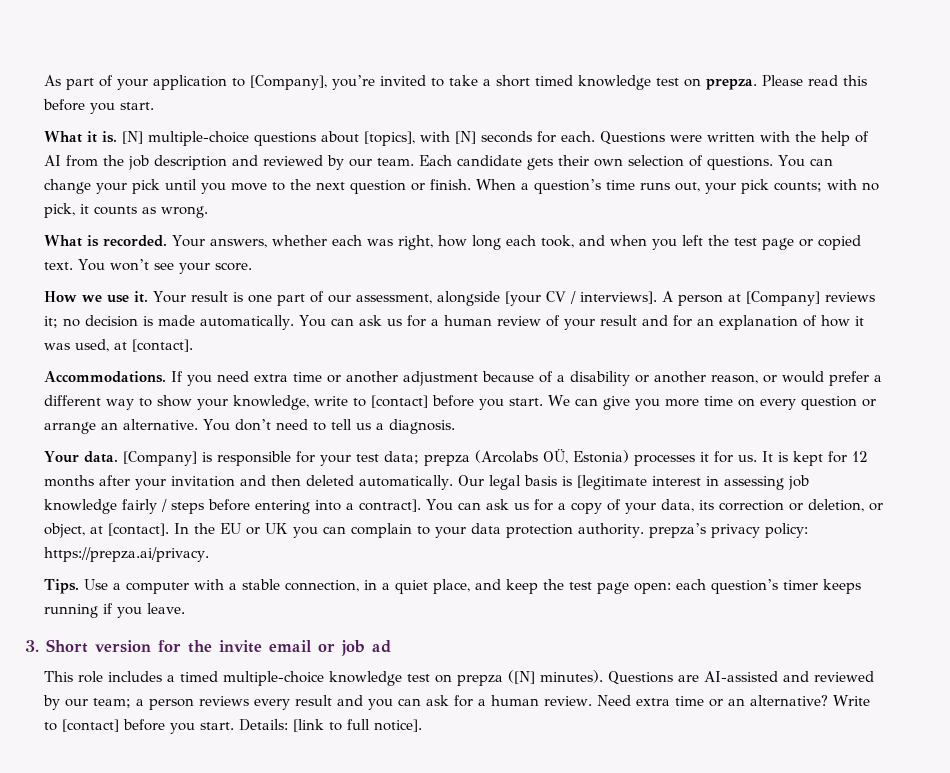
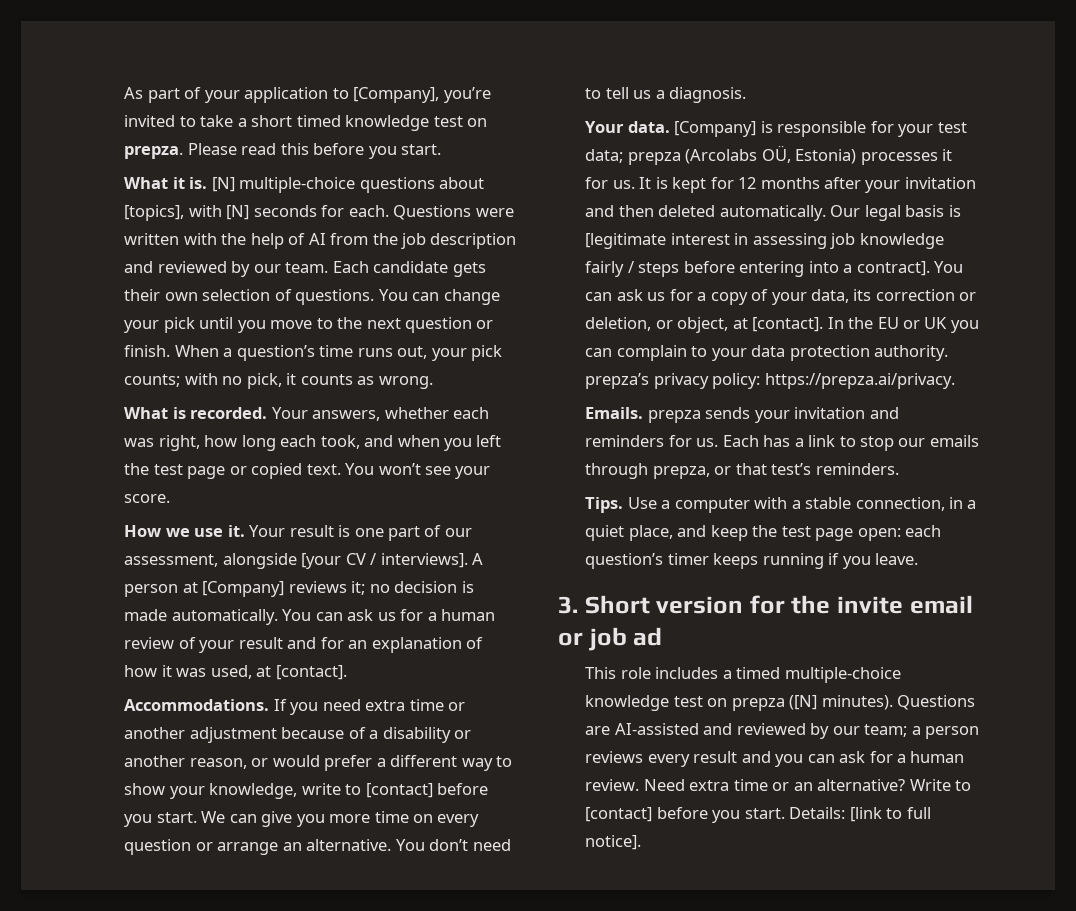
(209, 554) none -> [585,407,899,423] [585,435,979,451] [585,463,899,479] // Emails. prepza sends your invitation and reminders for us. Each has a link to stop our emails through prepza, or that test’s reminders.

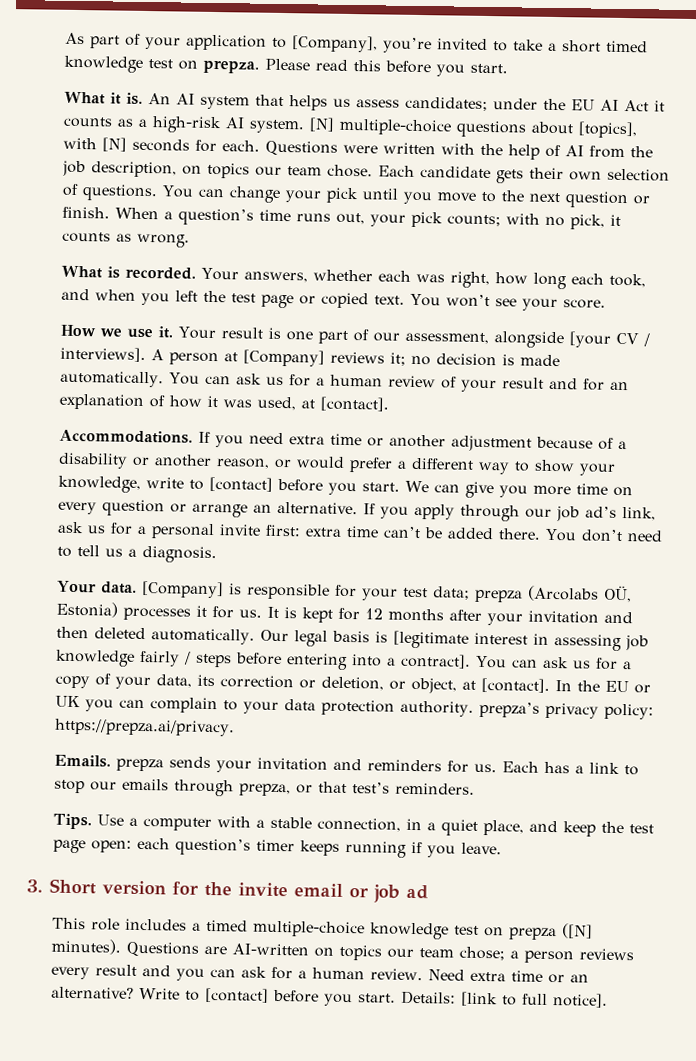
(208, 183) none -> [147,93,665,112] [62,116,305,134] An AI system that helps us assess candidates; under the EU AI Act it counts as a high-risk AI system.
[430,233,517,249] [124,261,329,277] description and reviewed by our team. -> [90,161,373,179] description, on topics our team chose.
(392, 845) none -> [362,503,656,522] [56,521,541,540] If you apply through our job ad’s link, ask us for a personal invite first: extra time can’t be added there.
[614,723,908,739] AI-assisted and reviewed by our team; -> [231,943,505,961] AI-written on topics our team chose;

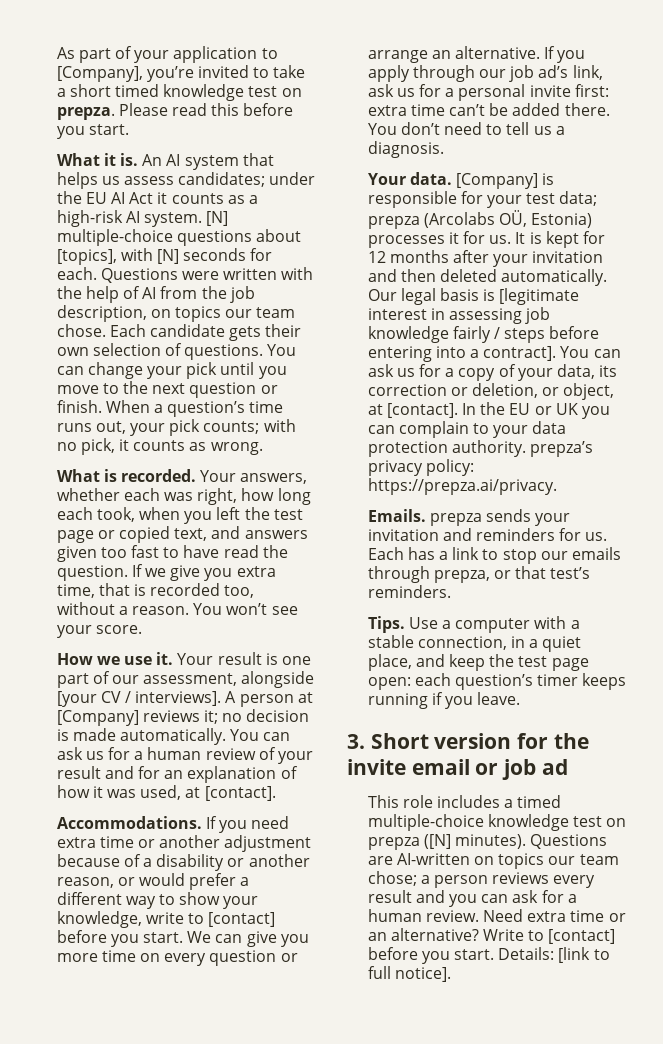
[60,288,90,301] and -> (135, 514) none
[373,295,405,305] text. -> [174,526,308,541] [56,545,288,562] [56,564,276,581] [56,583,255,598] [56,602,190,615] text, and answers given too fast to have read the question. If we give you extra time, that is recorded too, without a reason.

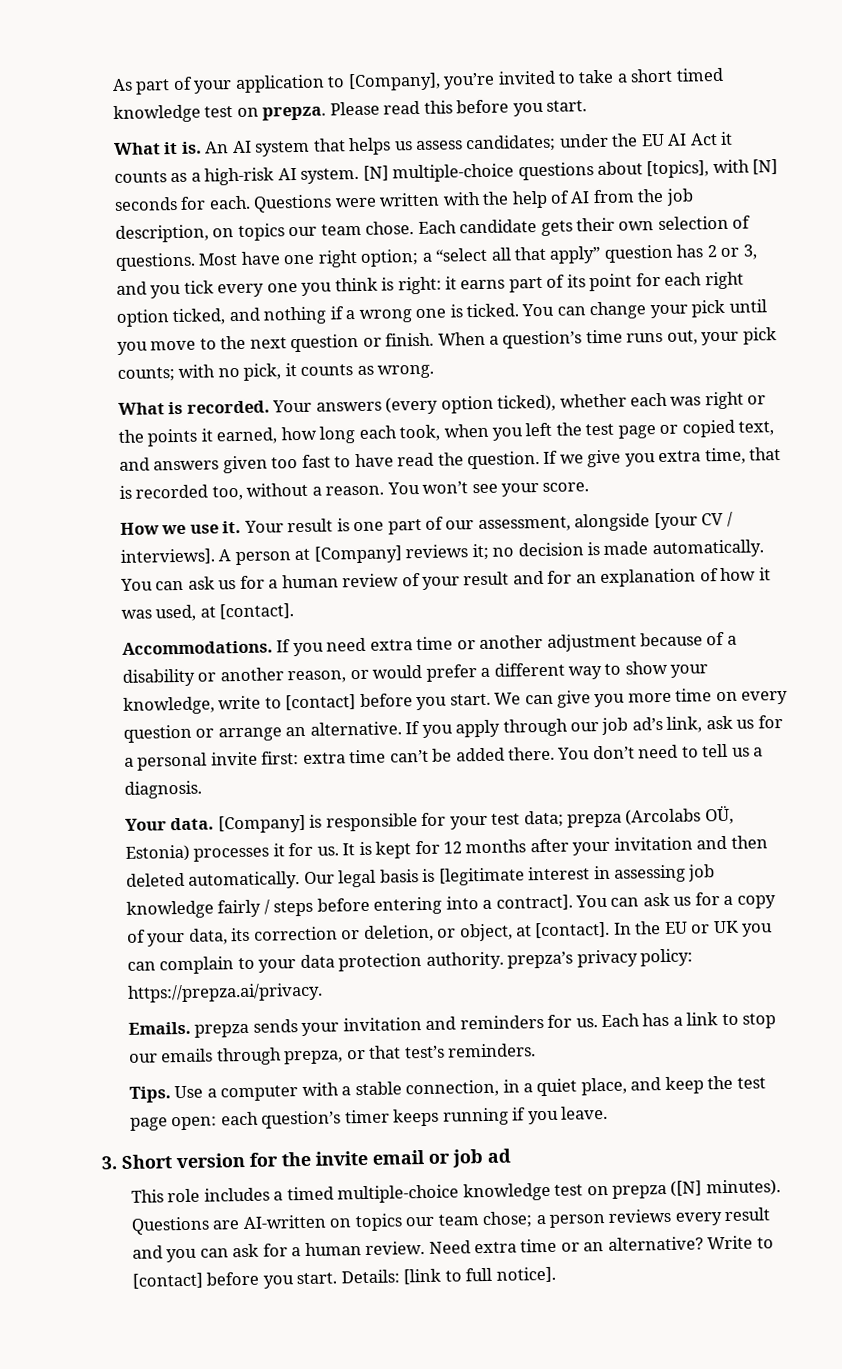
(264, 352) none -> [198,244,757,268] [115,271,744,299] [115,303,519,328] Most have one right option; a “select all that apply” question has 2 or 3, and you tick every one you think is right: it earns part of its point for each right option ticked, and nothing if a wrong one is ticked.
[240,473,308,484] [56,488,238,505] answers, whether each was right, -> [315,391,767,415] [117,427,278,447] answers (every option ticked), whether each was right or the points it earned,

